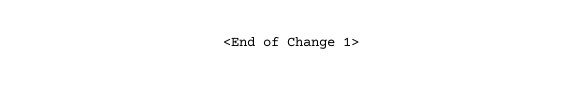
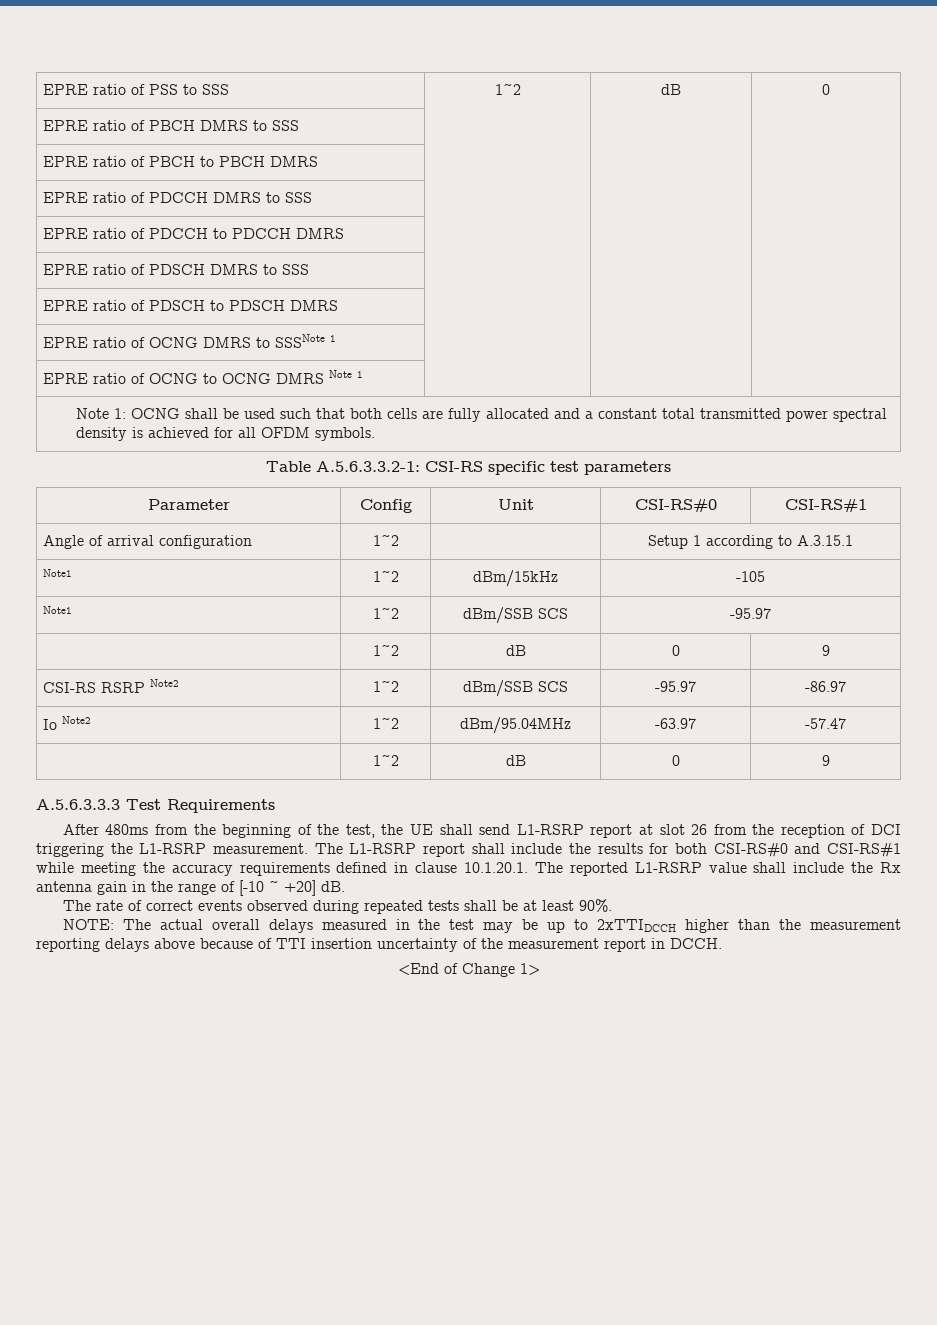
(222, 42) none -> [42,84,229,95] [494,83,521,95] [661,84,681,95] [822,84,830,95] [42,120,299,131] [42,156,318,167] [42,192,312,203] [42,228,344,239] [42,264,309,275] [42,300,338,311] [42,334,336,348] [42,370,363,384] [76,408,888,422] [76,427,376,441] [266,461,671,475] [147,499,230,510] [359,499,412,513] [497,499,534,510] [634,498,717,513] [784,498,867,513] [42,535,252,549] [372,534,399,546] [648,535,853,549] [42,569,72,577] [372,570,399,582] [473,570,558,587] [736,571,765,582] [42,606,72,614] [372,607,399,619] [463,607,568,624] [730,608,771,619] [372,644,399,656] [505,645,526,656] [671,645,680,656] [821,645,830,656] [42,679,179,693] [372,680,399,692] [463,680,568,697] [655,681,696,692] [805,681,846,692] [42,716,91,730] [372,717,399,729] [460,717,571,734] [655,718,696,729] [805,718,846,729] [372,754,399,766] [505,755,526,766] [671,755,680,766] [821,755,830,766] [36,799,275,813] [62,824,901,838] [36,843,901,857] [36,862,901,876] [36,880,345,896] [62,899,612,914] [62,919,902,933] [36,938,722,952] EPRE ratio of PSS to SSS | 1~2 | dB | 0 // EPRE ratio of PBCH DMRS to SSS | | | // EPRE ratio of PBCH to PBCH DMRS | | | // EPRE ratio of PDCCH DMRS to SSS | | | // EPRE ratio of PDCCH to PDCCH DMRS | | | // EPRE ratio of PDSCH DMRS to SSS | | | // EPRE ratio of PDSCH to PDSCH DMRS | | | // EPRE ratio of OCNG DMRS to SSSNote 1 | | | // EPRE ratio of OCNG to OCNG DMRS Note 1 | | | // Note 1: OCNG shall be used such that both cells are fully allocated and a constant total transmitted power spectral density is achieved for all OFDM symbols. // Table A.5.6.3.3.2-1: CSI-RS specific test parameters // Parameter | Config | Unit | CSI-RS#0 | CSI-RS#1 // Angle of arrival configuration | 1~2 | | Setup 1 according to A.3.15.1 // Note1 | 1~2 | dBm/15kHz | -105 // Note1 | 1~2 | dBm/SSB SCS | -95.97 // | 1~2 | dB | 0 | 9 // CSI-RS RSRP Note2 | 1~2 | dBm/SSB SCS | -95.97 | -86.97 // Io Note2 | 1~2 | dBm/95.04MHz | -63.97 | -57.47 // | 1~2 | dB | 0 | 9 // A.5.6.3.3.3 Test Requirements // After 480ms from the beginning of the test, the UE shall send L1-RSRP report at slot 26 from the reception of DCI triggering the L1-RSRP measurement. The L1-RSRP report shall include the results for both CSI-RS#0 and CSI-RS#1 while meeting the accuracy requirements defined in clause 10.1.20.1. The reported L1-RSRP value shall include the Rx antenna gain in the range of [-10 ~ +20] dB. // The rate of correct events observed during repeated tests shall be at least 90%. // NOTE: The actual overall delays measured in the test may be up to 2xTTIDCCH higher than the measurement reporting delays above because of TTI insertion uncertainty of the measurement report in DCCH. //

